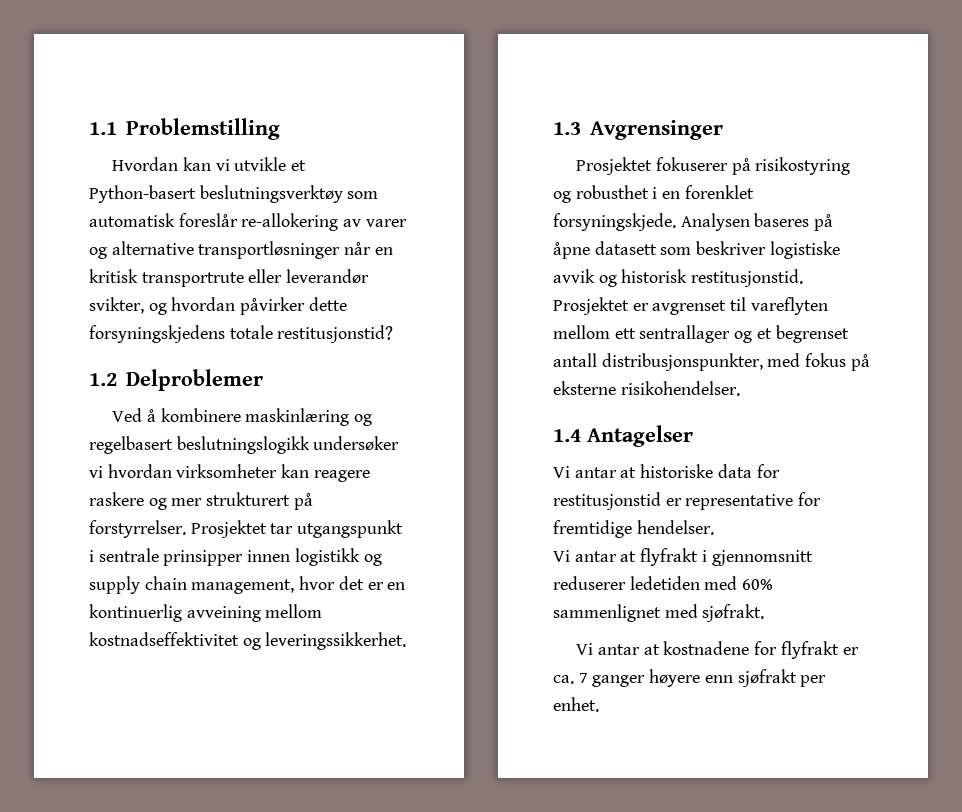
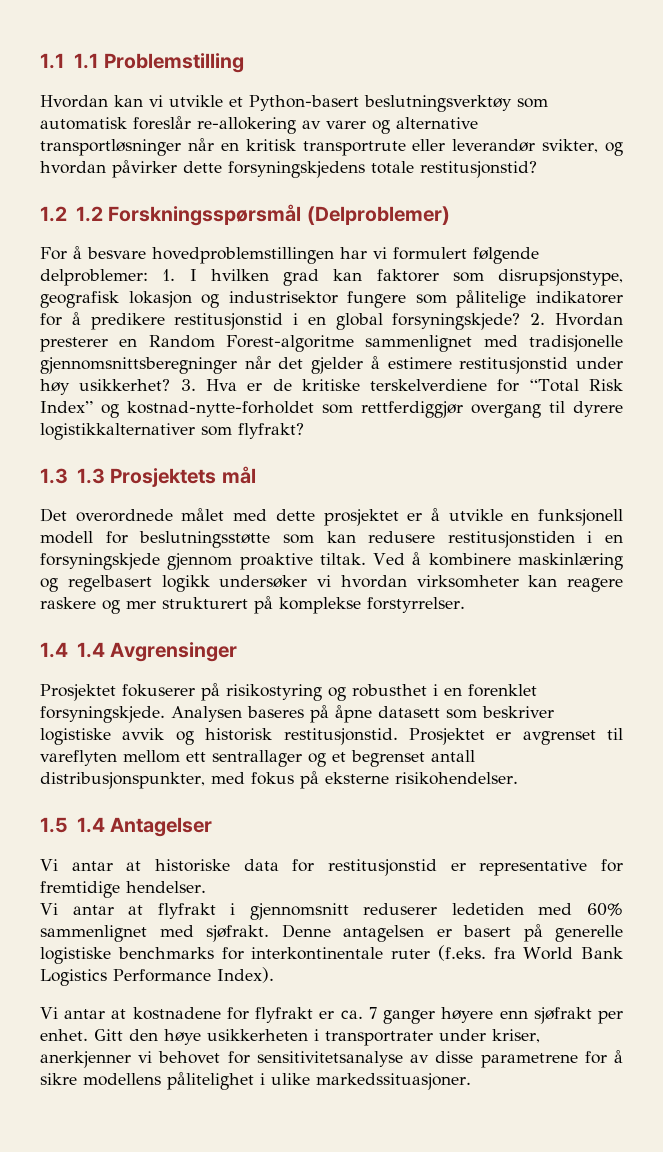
[89,122,117,135] 1.1 -> [40,53,99,69] 1.1 1.1
[125,369,263,391] Delproblemer // -> [75,204,450,226] [40,246,539,264] [40,269,623,286] [40,290,623,308] [40,312,623,330] [40,335,623,352] [40,356,623,374] [40,379,623,395] [40,401,623,418] [40,423,304,440] [40,466,256,487] [40,508,623,526] [40,531,623,548] [40,553,366,570] 1.2 Forskningsspørsmål (Delproblemer) // For å besvare hovedproblemstillingen har vi formulert følgende delproblemer: 1. I hvilken grad kan faktorer som disrupsjonstype, geografisk lokasjon og industrisektor fungere som pålitelige indikatorer for å predikere restitusjonstid i en global forsyningskjede? 2. Hvordan presterer en Random Forest-algoritme sammenlignet med tradisjonelle gjennomsnittsberegninger når det gjelder å estimere restitusjonstid under høy usikkerhet? 3. Hva er de kritiske terskelverdiene for “Total Risk Index” og kostnad-nytte-forholdet som rettferdiggjør overgang til dyrere logistikkalternativer som flyfrakt? // 1.3 1.3 Prosjektets mål // Det overordnede målet med dette prosjektet er å utvikle en funksjonell modell for beslutningsstøtte som kan redusere restitusjonstiden i en forsyningskjede gjennom proaktive tiltak.
[176,436,310,454] beslutningslogikk -> [161,575,210,592] logikk
(313, 501) none -> [279,597,361,614] komplekse
[190,520,404,538] [89,548,382,566] [89,576,406,594] [89,604,323,622] [89,632,407,650] [553,122,581,135] Prosjektet tar utgangspunkt i sentrale prinsipper innen logistikk og supply chain management, hvor det er en kontinuerlig avveining mellom kostnadseffektivitet og leveringssikkerhet. // 1.3 -> [40,642,105,658] // 1.4 1.4
(740, 388) none -> [40,817,68,833] 1.5
(765, 613) none -> [281,924,623,942] [40,945,623,964] [40,967,274,986] Denne antagelsen er basert på generelle logistiske benchmarks for interkontinentale ruter (f.eks. fra World Bank Logistics Performance Index).
(599, 704) none -> [94,1029,540,1046] [40,1050,623,1068] [40,1072,471,1090] Gitt den høye usikkerheten i transportrater under kriser, anerkjenner vi behovet for sensitivitetsanalyse av disse parametrene for å sikre modellens pålitelighet i ulike markedssituasjoner.

